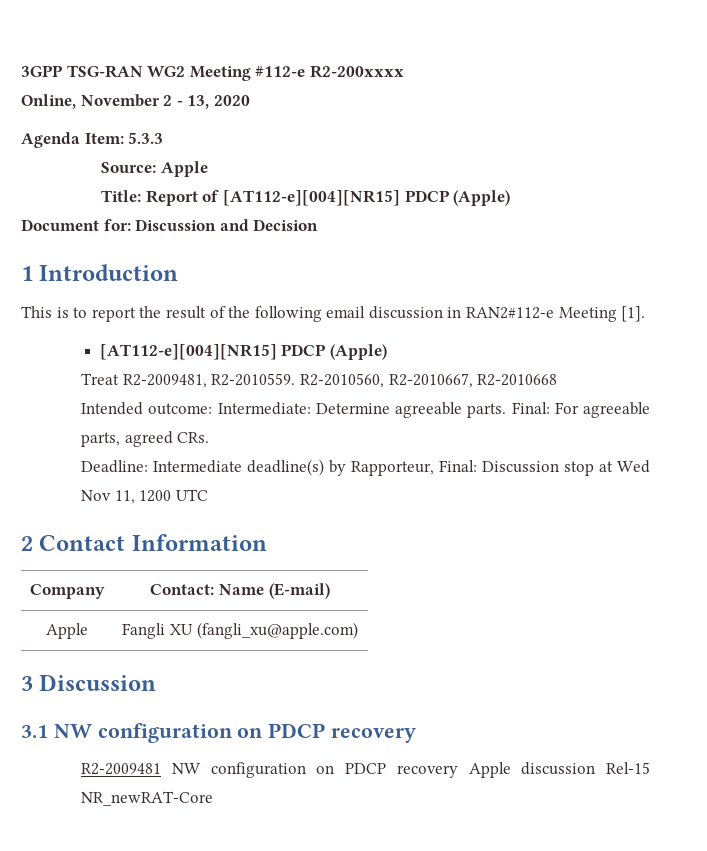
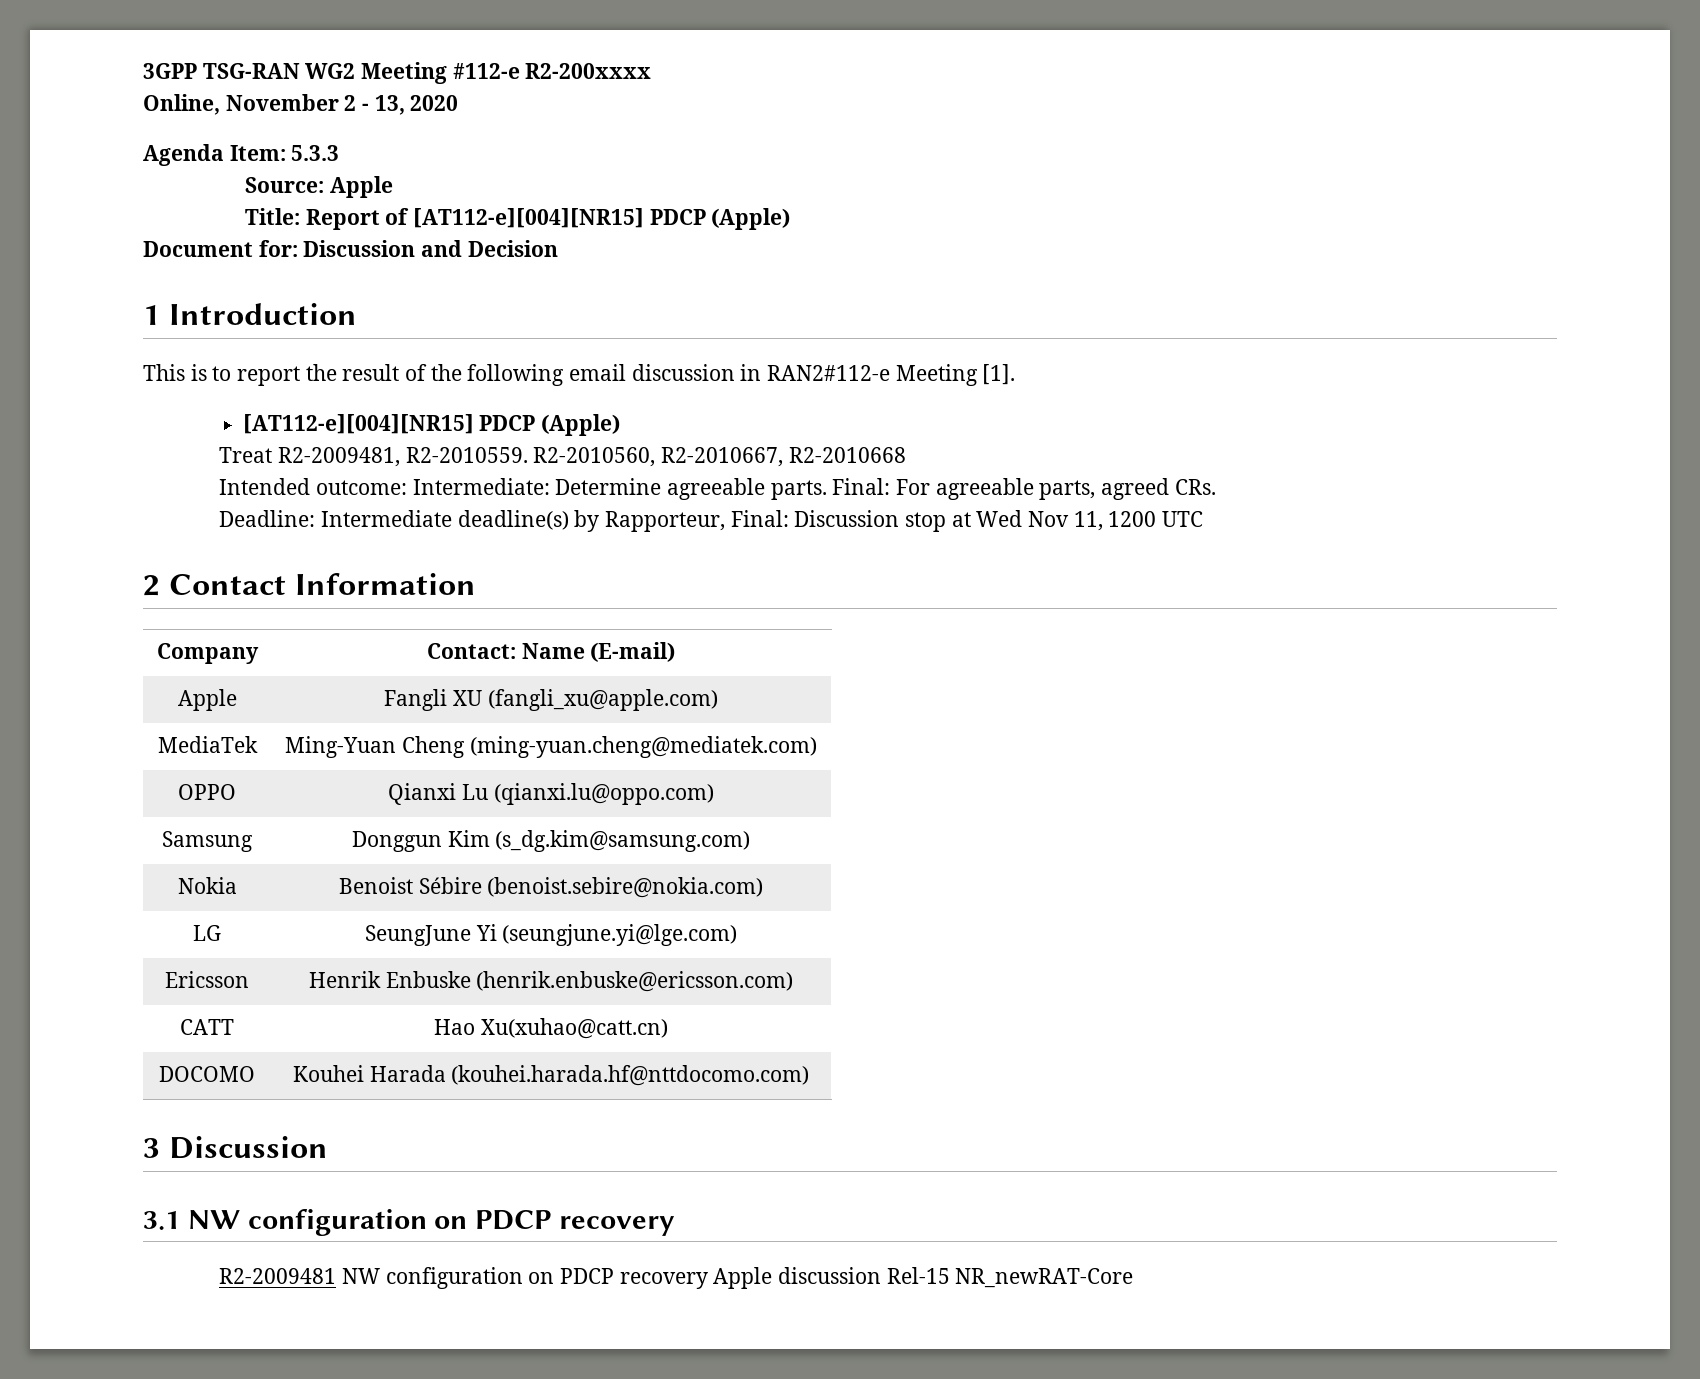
(358, 630) none -> [157,736,258,753] [285,736,817,758] [178,784,236,800] [388,783,714,805] [162,831,253,852] [351,830,751,852] [177,877,237,894] [338,877,764,898] [193,925,221,941] [364,924,738,946] [165,971,249,988] [308,971,794,992] [180,1019,234,1035] [434,1018,668,1039] [159,1066,255,1082] [292,1065,810,1086] // MediaTek | Ming-Yuan Cheng (ming-yuan.cheng@mediatek.com) // OPPO | Qianxi Lu (qianxi.lu@oppo.com) // Samsung | Donggun Kim (s_dg.kim@samsung.com) // Nokia | Benoist Sébire (benoist.sebire@nokia.com) // LG | SeungJune Yi (seungjune.yi@lge.com) // Ericsson | Henrik Enbuske (henrik.enbuske@ericsson.com) // CATT | Hao Xu(xuhao@catt.cn) // DOCOMO | Kouhei Harada (kouhei.harada.hf@nttdocomo.com)

